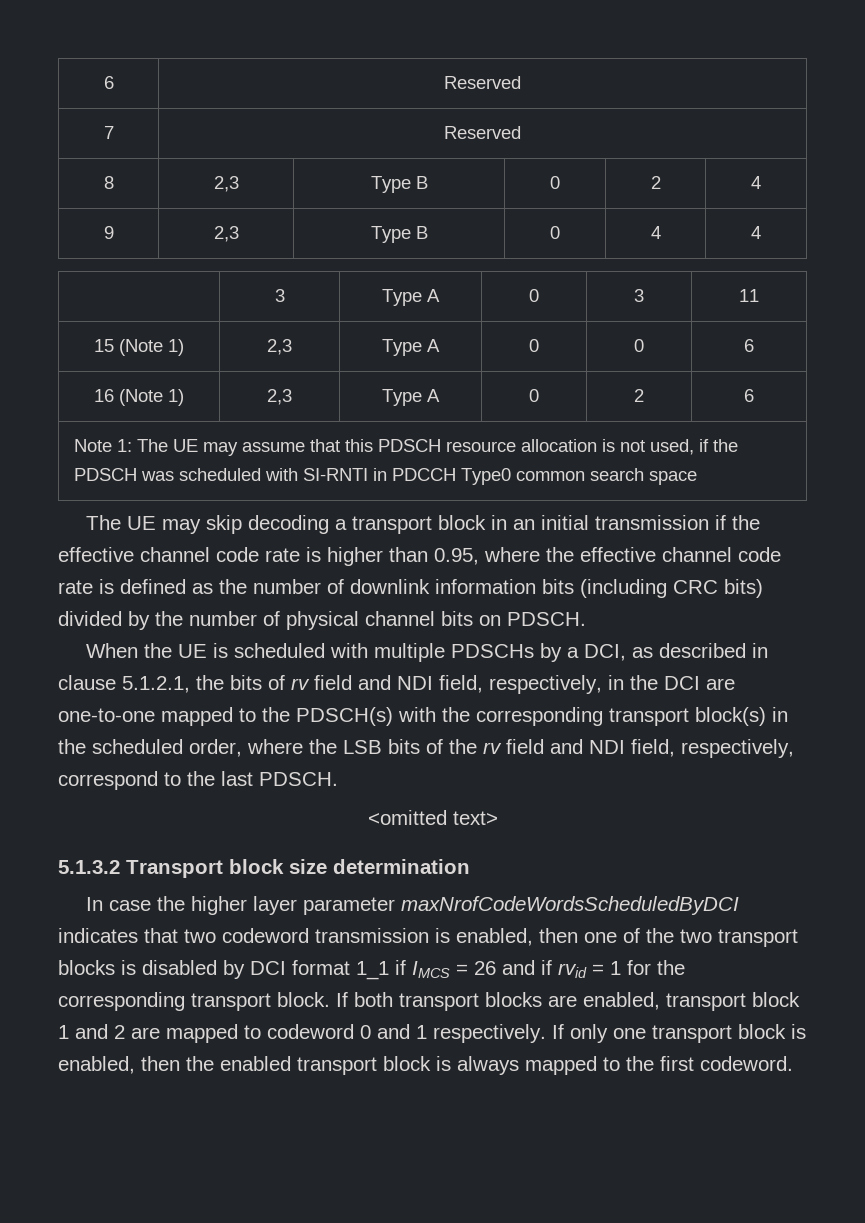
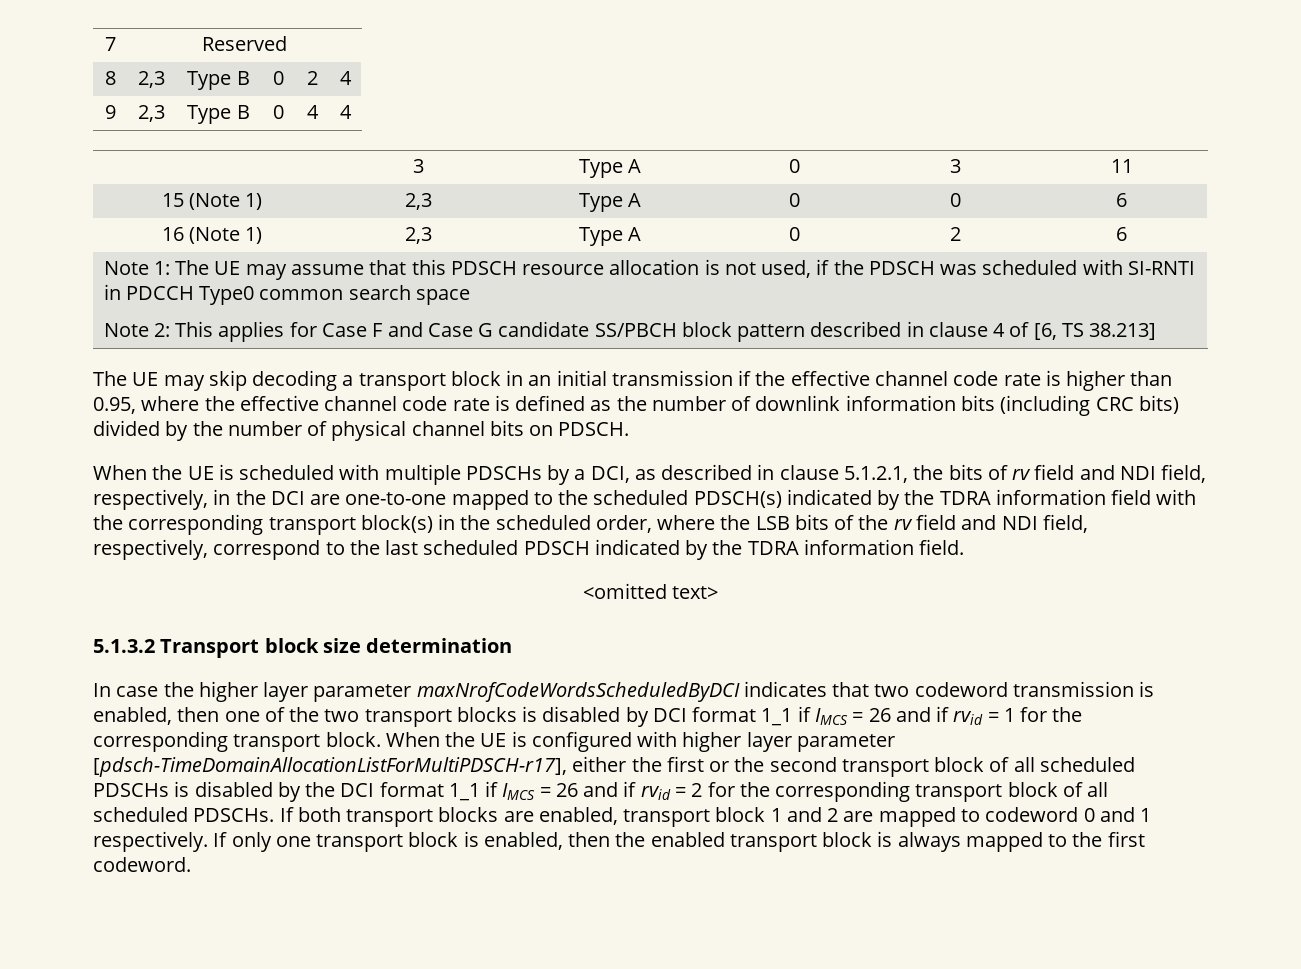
[103,76,114,89] [444,76,521,89] 6 | Reserved // -> (104, 44) none
(698, 478) none -> [103,321,1157,342] // Note 2: This applies for Case F and Case G candidate SS/PBCH block pattern described in clause 4 of [6, TS 38.213]
[296,707,393,726] PDSCH(s) -> [593,489,1152,510] scheduled PDSCH(s) indicated by the TDRA information field
[259,772,338,786] PDSCH. -> [423,539,965,560] scheduled PDSCH indicated by the TDRA information field.
(330, 999) none -> [385,731,895,752] [93,756,1135,777] [93,781,1109,802] [93,807,275,822] When the UE is configured with higher layer parameter [pdsch-TimeDomainAllocationListForMultiPDSCH-r17], either the first or the second transport block of all scheduled PDSCHs is disabled by the DCI format 1_1 if IMCS = 26 and if rvid = 2 for the corresponding transport block of all scheduled PDSCHs.

